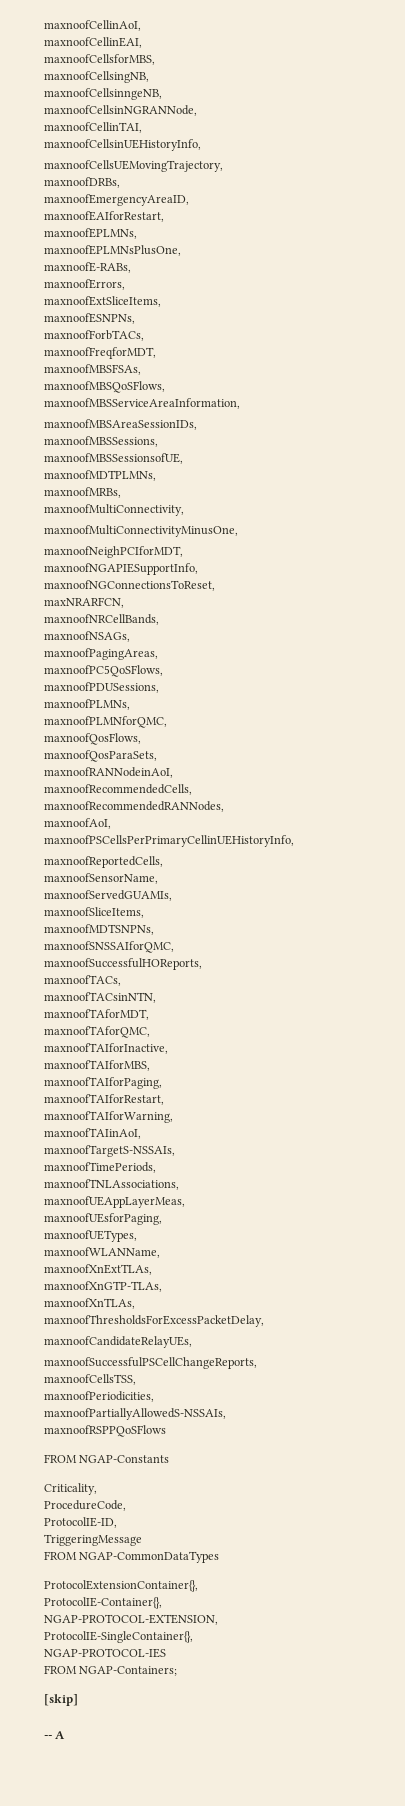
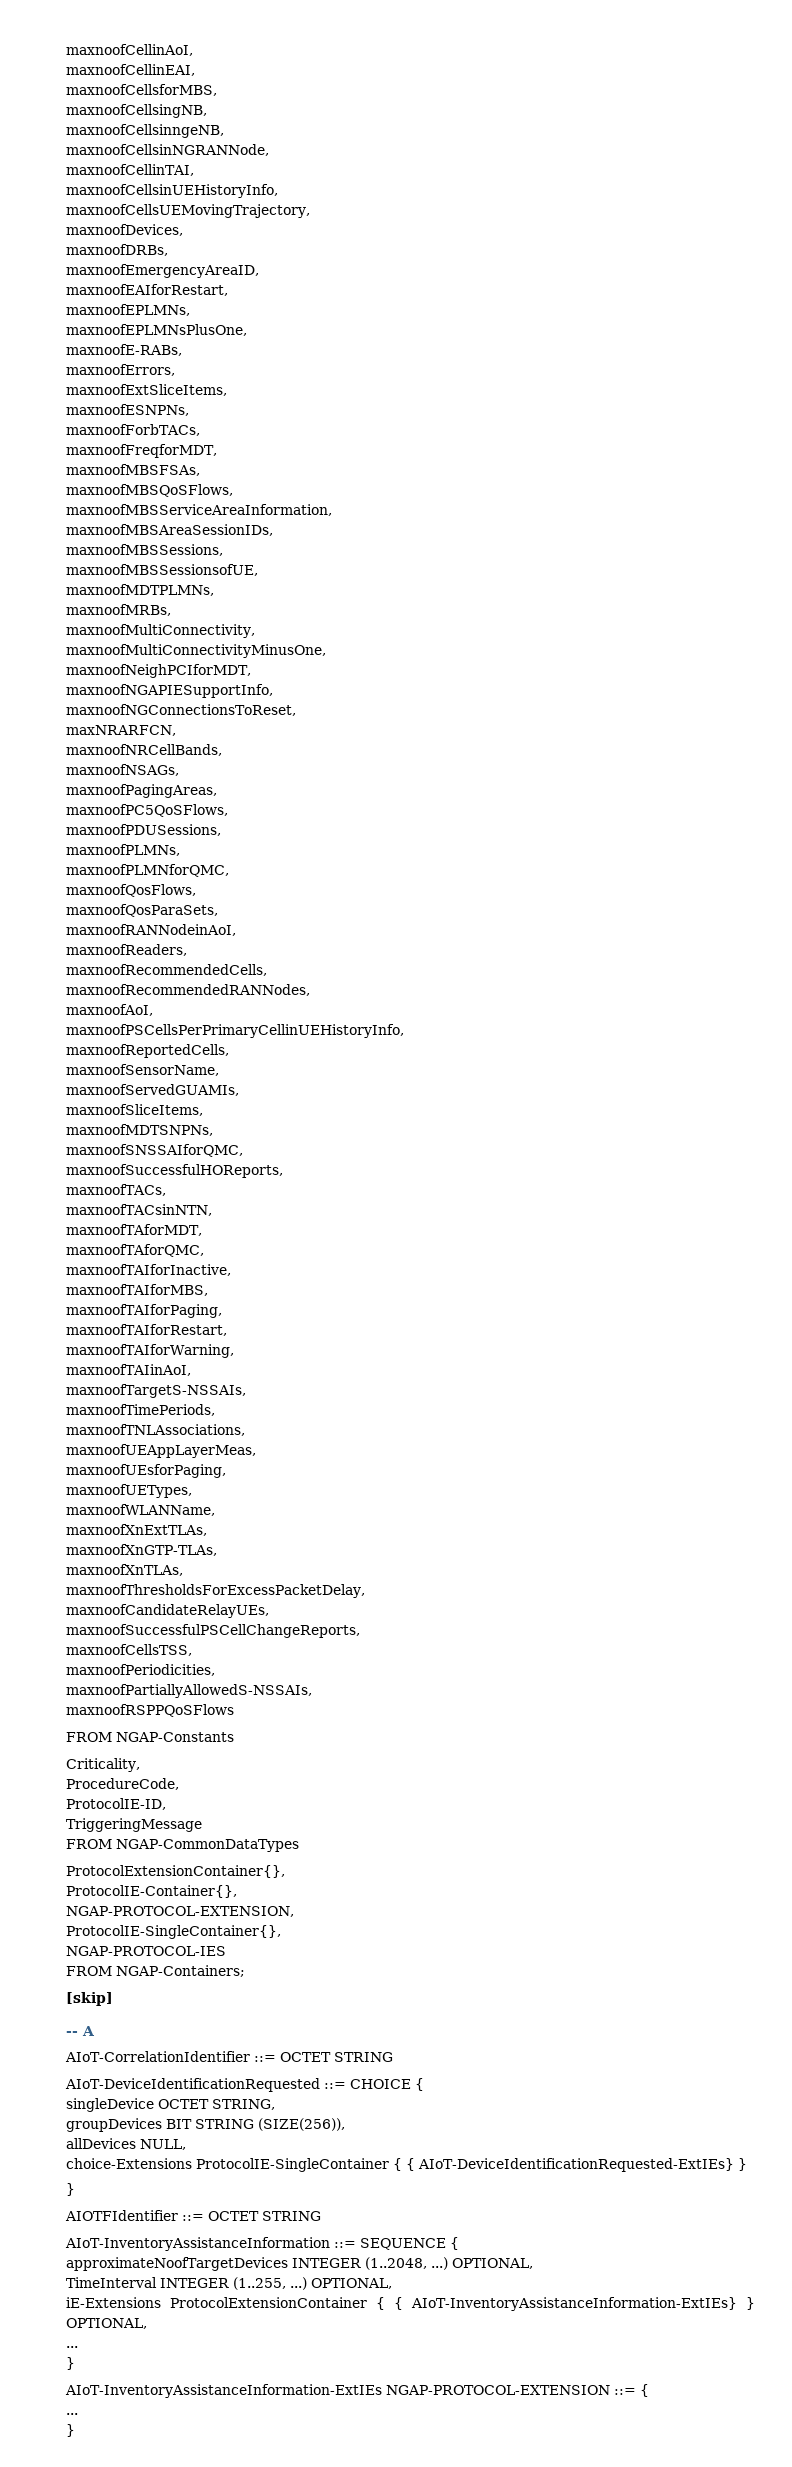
(223, 166) none -> [66,224,183,236] // maxnoofDevices,
(173, 772) none -> [66,944,187,956] // maxnoofReaders,
(66, 1735) none -> [65,2051,393,2062] [65,2078,424,2092] [66,2098,275,2112] [66,2118,345,2132] [66,2138,186,2150] [66,2158,747,2172] [66,2183,75,2196] [65,2210,321,2221] [65,2237,459,2251] [66,2257,533,2271] [66,2277,392,2290] [66,2297,755,2311] [66,2318,147,2329] [66,2346,78,2348] [66,2357,75,2370] [65,2384,649,2398] [66,2413,78,2415] [66,2424,75,2437] // AIoT-CorrelationIdentifier ::= OCTET STRING // AIoT-DeviceIdentificationRequested ::= CHOICE { // singleDevice OCTET STRING, // groupDevices BIT STRING (SIZE(256)), // allDevices NULL, // choice-Extensions ProtocolIE-SingleContainer { { AIoT-DeviceIdentificationRequested-ExtIEs} } // } // AIOTFIdentifier ::= OCTET STRING // AIoT-InventoryAssistanceInformation ::= SEQUENCE { // approximateNoofTargetDevices INTEGER (1..2048, ...) OPTIONAL, // TimeInterval INTEGER (1..255, ...) OPTIONAL, // iE-Extensions ProtocolExtensionContainer { { AIoT-InventoryAssistanceInformation-ExtIEs} } OPTIONAL, // ... // } // AIoT-InventoryAssistanceInformation-ExtIEs NGAP-PROTOCOL-EXTENSION ::= { // ... // }

